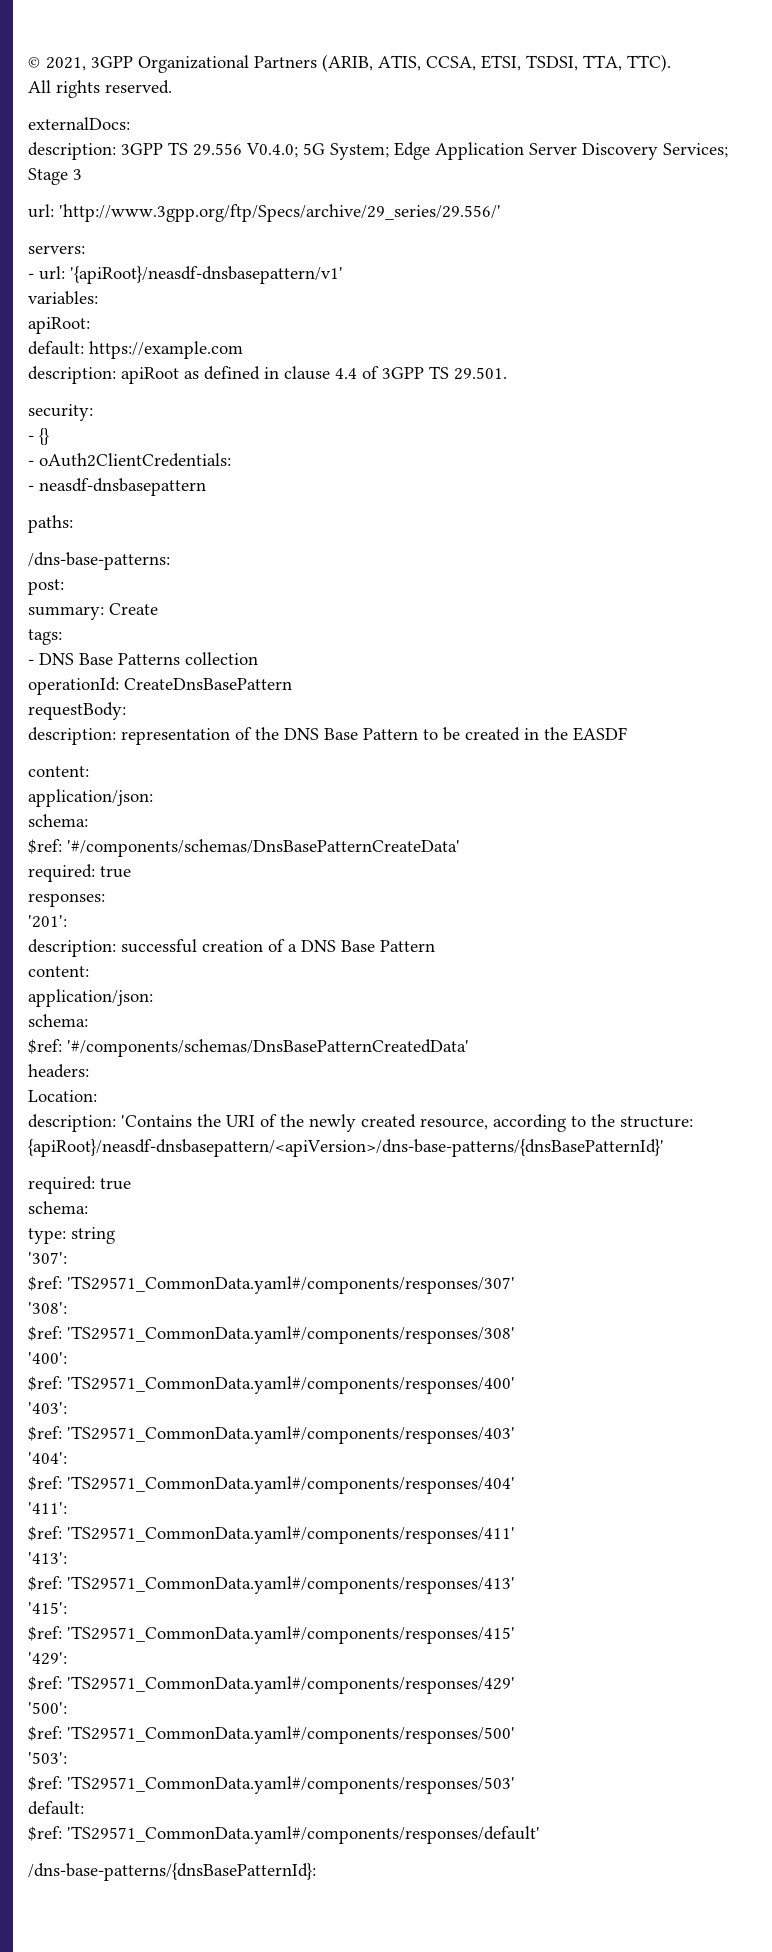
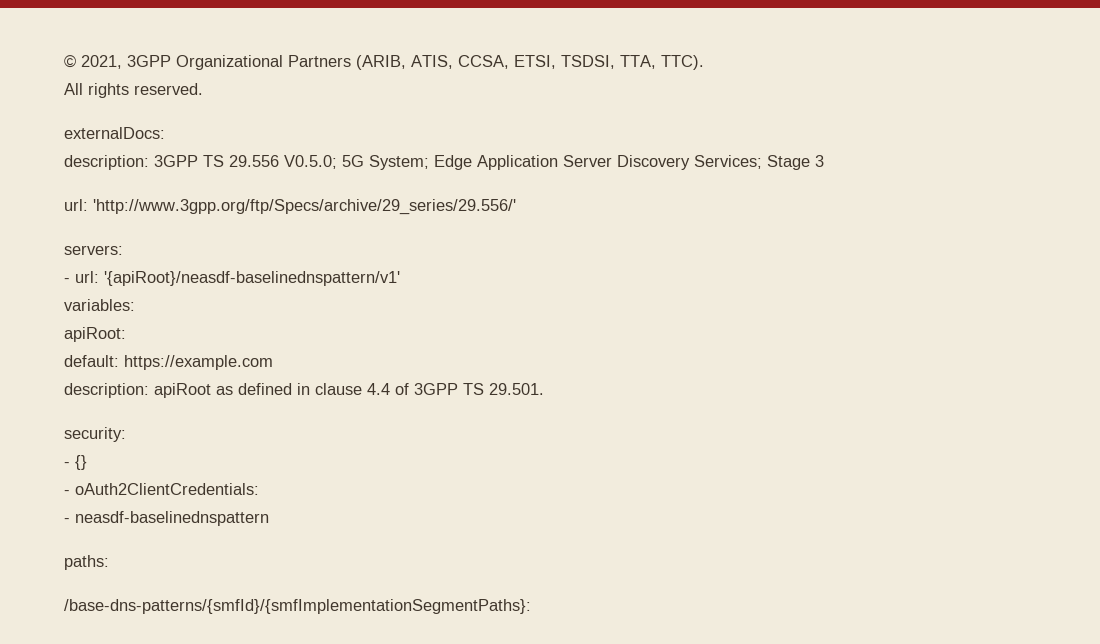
[246,143,298,158] V0.4.0; -> [284,155,337,169] V0.5.0;
[70,266,343,284] '{apiRoot}/neasdf-dnsbasepattern/v1' -> [104,271,400,286] '{apiRoot}/neasdf-baselinednspattern/v1'
[39,478,206,496] neasdf-dnsbasepattern -> [75,511,269,526] neasdf-baselinednspattern
[28,552,170,570] [28,579,64,595] [28,603,158,620] [28,629,62,645] [28,652,258,665] [28,677,292,695] [28,702,126,720] [28,727,627,745] [28,766,89,777] [28,789,153,807] [28,814,88,827] [28,839,460,857] [28,864,131,882] [28,893,105,907] [28,915,67,928] [28,939,435,957] [28,966,89,977] [28,989,153,1007] [28,1014,88,1027] [28,1039,469,1057] [28,1064,89,1078] [28,1090,97,1102] [28,1114,693,1132] [28,1139,664,1157] [28,1176,131,1194] [28,1201,88,1214] [28,1227,115,1244] [28,1252,67,1264] [28,1276,515,1294] [28,1302,67,1314] [28,1326,515,1344] [28,1352,67,1364] [28,1376,515,1394] [28,1402,67,1414] [28,1426,515,1444] [28,1452,67,1464] [28,1476,515,1494] [28,1502,67,1514] [28,1526,515,1544] [28,1552,67,1564] [28,1576,515,1594] [28,1602,67,1614] [28,1626,515,1644] [28,1652,67,1665] [28,1676,515,1694] [28,1702,67,1714] [28,1726,515,1744] [28,1752,67,1764] [28,1776,515,1794] [28,1801,84,1815] [28,1826,540,1844] [28,1863,316,1881] /dns-base-patterns: // post: // summary: Create // tags: // - DNS Base Patterns collection // operationId: CreateDnsBasePattern // requestBody: // description: representation of the DNS Base Pattern to be created in the EASDF // content: // application/json: // schema: // $ref: '#/components/schemas/DnsBasePatternCreateData' // required: true // responses: // '201': // description: successful creation of a DNS Base Pattern // content: // application/json: // schema: // $ref: '#/components/schemas/DnsBasePatternCreatedData' // headers: // Location: // description: 'Contains the URI of the newly created resource, according to the structure: {apiRoot}/neasdf-dnsbasepattern/<apiVersion>/dns-base-patterns/{dnsBasePatternId}' // required: true // schema: // type: string // '307': // $ref: 'TS29571_CommonData.yaml#/components/responses/307' // '308': // $ref: 'TS29571_CommonData.yaml#/components/responses/308' // '400': // $ref: 'TS29571_CommonData.yaml#/components/responses/400' // '403': // $ref: 'TS29571_CommonData.yaml#/components/responses/403' // '404': // $ref: 'TS29571_CommonData.yaml#/components/responses/404' // '411': // $ref: 'TS29571_CommonData.yaml#/components/responses/411' // '413': // $ref: 'TS29571_CommonData.yaml#/components/responses/413' // '415': // $ref: 'TS29571_CommonData.yaml#/components/responses/415' // '429': // $ref: 'TS29571_CommonData.yaml#/components/responses/429' // '500': // $ref: 'TS29571_CommonData.yaml#/components/responses/500' // '503': // $ref: 'TS29571_CommonData.yaml#/components/responses/503' // default: // $ref: 'TS29571_CommonData.yaml#/components/responses/default' // /dns-base-patterns/{dnsBasePatternId}: -> [64,599,531,614] /base-dns-patterns/{smfId}/{smfImplementationSegmentPaths}:

